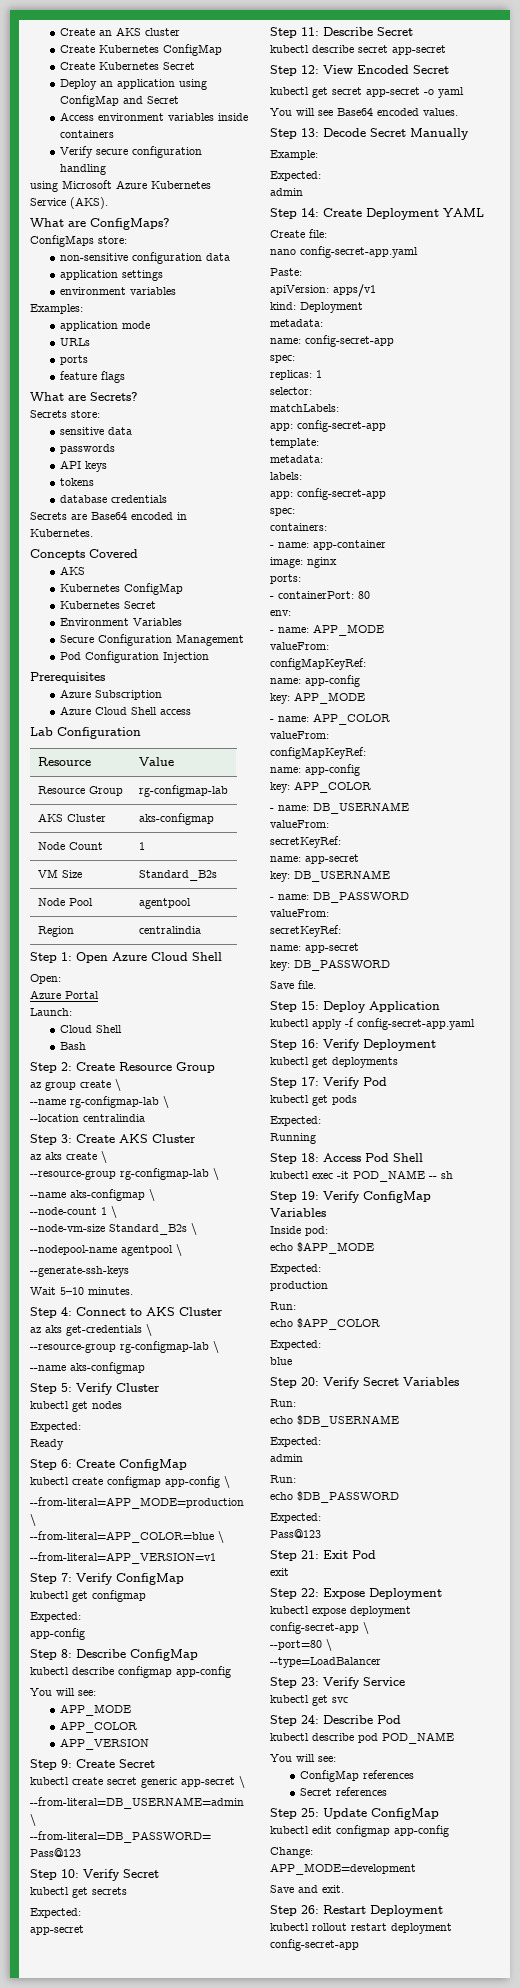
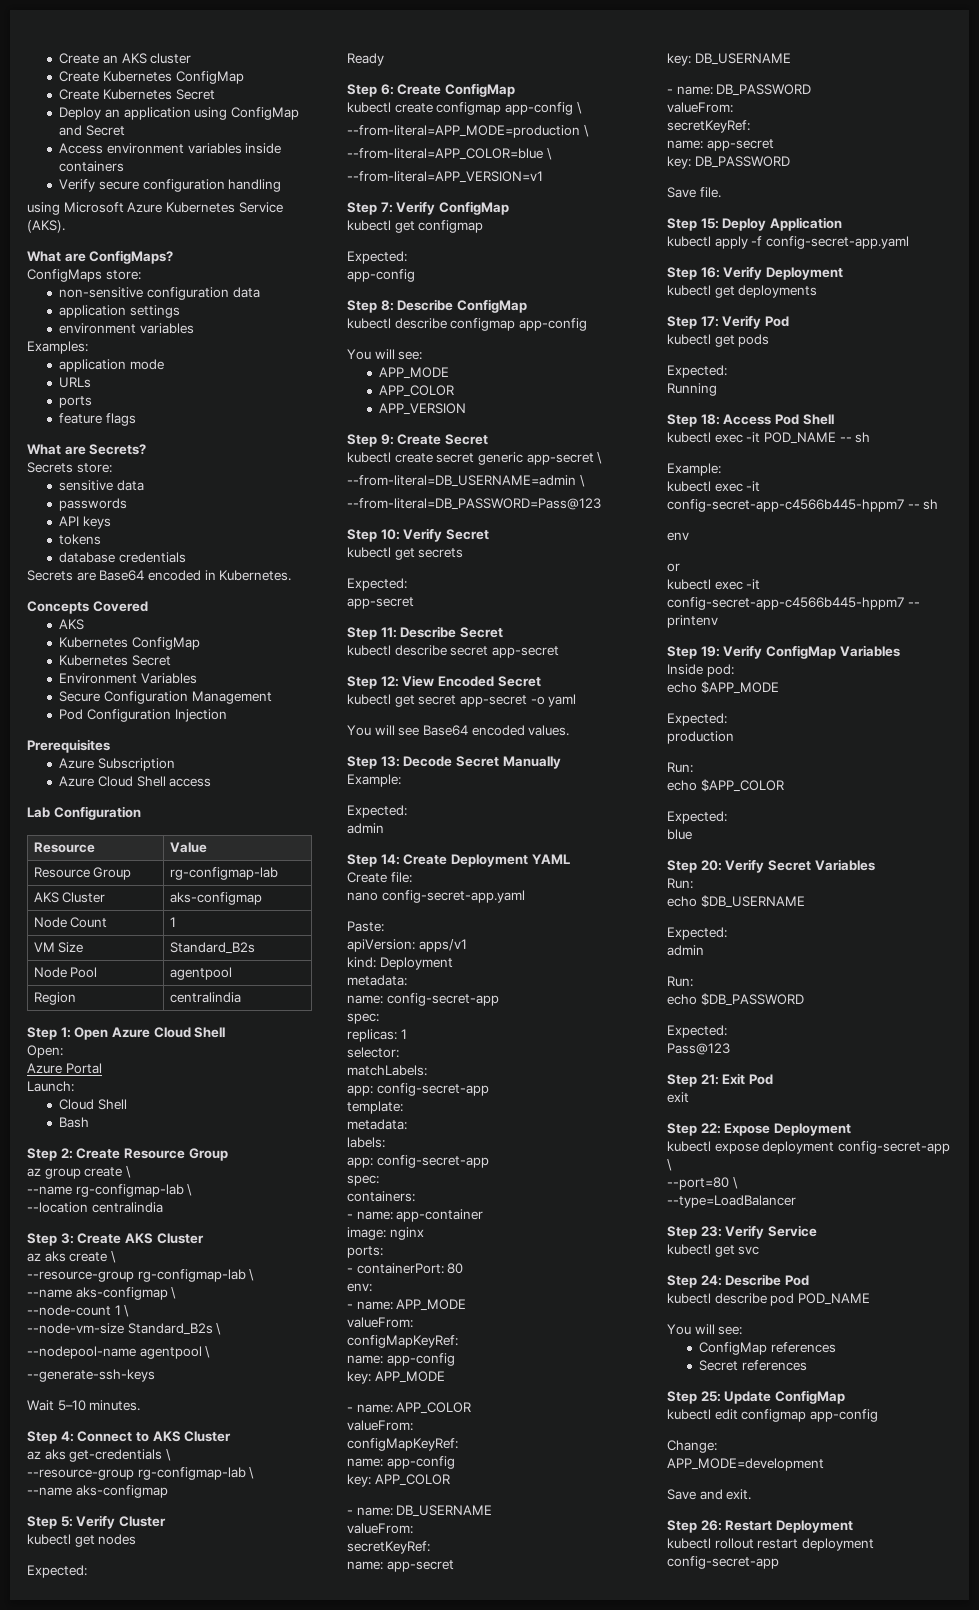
(453, 1175) none -> [667,463,721,476] [667,481,761,492] [667,499,939,512] [667,532,689,541] [667,563,680,572] [667,579,761,590] [667,597,920,610] [667,615,718,628] // Example: // kubectl exec -it config-secret-app-c4566b445-hppm7 -- sh // env // or // kubectl exec -it config-secret-app-c4566b445-hppm7 -- printenv

